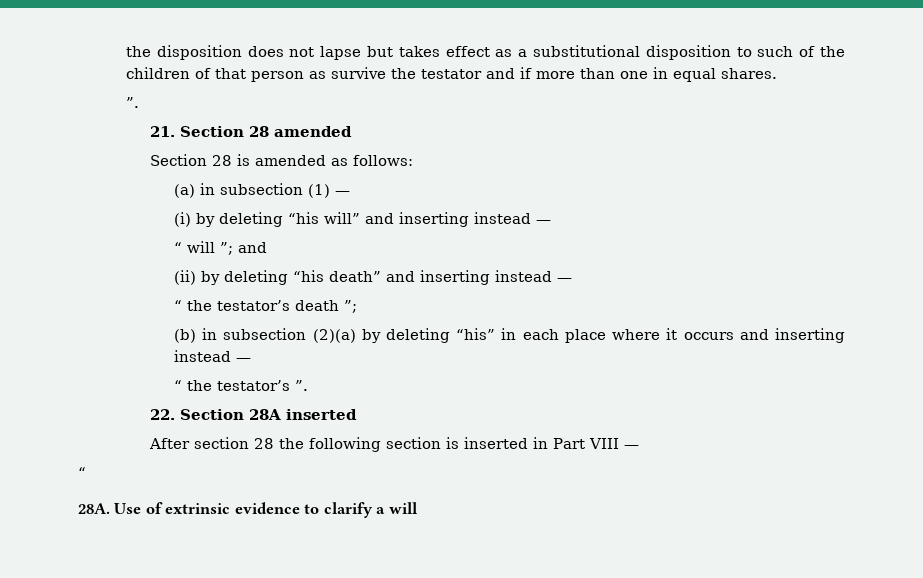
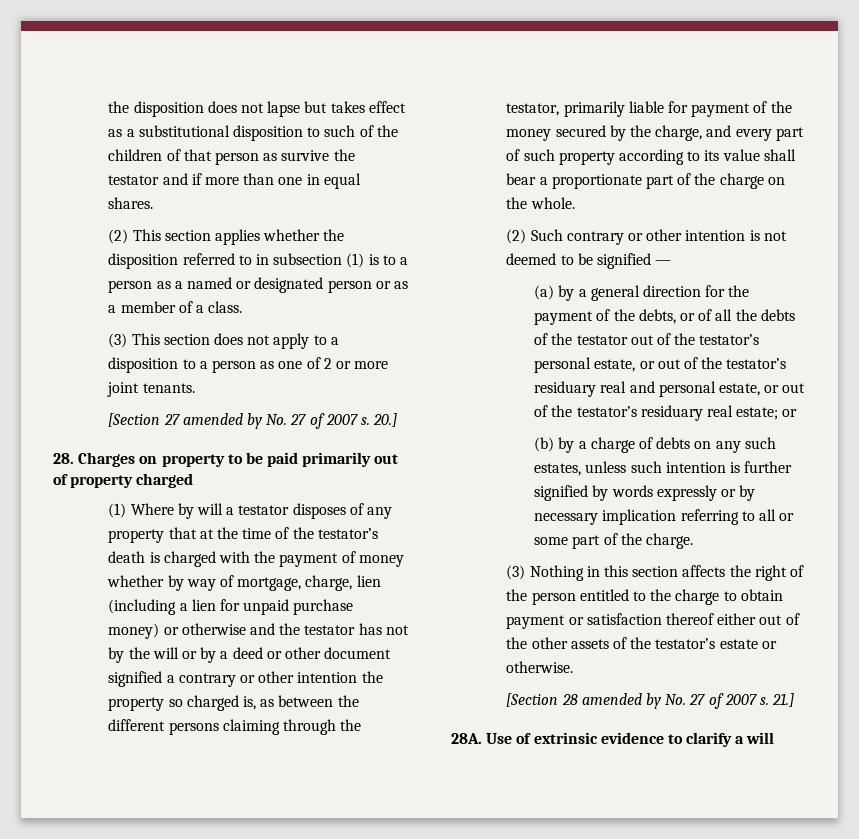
[125,97,139,108] [149,126,352,137] [149,154,413,166] [173,183,350,198] [173,212,551,227] [173,241,267,255] [173,270,572,285] [173,300,357,313] [173,328,845,343] [173,350,251,362] [173,380,308,391] [149,409,357,420] [148,437,639,452] [78,467,86,478] ”. // 21. Section 28 amended // Section 28 is amended as follows: // (a) in subsection (1) — // (i) by deleting “his will” and inserting instead — // “ will ”; and // (ii) by deleting “his death” and inserting instead — // “ the testator’s death ”; // (b) in subsection (2)(a) by deleting “his” in each place where it occurs and inserting instead — // “ the testator’s ”. // 22. Section 28A inserted // After section 28 the following section is inserted in Part VIII — // “ -> [108,229,345,245] [108,253,408,269] [108,277,408,293] [108,301,243,313] [108,333,339,349] [108,357,389,373] [107,382,195,397] [108,413,398,429] [53,452,399,467] [53,473,194,488] [108,503,392,519] [108,527,378,543] [108,551,404,567] [107,575,381,591] [108,599,354,615] [108,623,409,639] [108,647,392,663] [108,671,383,687] [108,695,359,711] [108,719,362,735] [506,101,792,117] [506,125,804,141] [506,149,796,165] [506,173,785,189] [506,197,575,209] [506,229,787,245] [506,253,672,269] [534,285,750,301] [534,309,795,325] [534,333,760,345] [534,357,787,373] [534,381,806,397] [534,405,798,421] [534,437,776,453] [534,461,793,476] [534,485,756,501] [534,509,795,525] [534,533,693,549] [506,565,804,581] [506,589,783,605] [506,613,800,629] [506,637,777,649] [506,661,574,673] [506,693,795,709] (2) This section applies whether the disposition referred to in subsection (1) is to a person as a named or designated person or as a member of a class. // (3) This section does not apply to a disposition to a person as one of 2 or more joint tenants. // [Section 27 amended by No. 27 of 2007 s. 20.] // 28. Charges on property to be paid primarily out of property charged // (1) Where by will a testator disposes of any property that at the time of the testator’s death is charged with the payment of money whether by way of mortgage, charge, lien (including a lien for unpaid purchase money) or otherwise and the testator has not by the will or by a deed or other document signified a contrary or other intention the property so charged is, as between the different persons claiming through the testator, primarily liable for payment of the money secured by the charge, and every part of such property according to its value shall bear a proportionate part of the charge on the whole. // (2) Such contrary or other intention is not deemed to be signified — // (a) by a general direction for the payment of the debts, or of all the debts of the testator out of the testator’s personal estate, or out of the testator’s residuary real and personal estate, or out of the testator’s residuary real estate; or // (b) by a charge of debts on any such estates, unless such intention is further signified by words expressly or by necessary implication referring to all or some part of the charge. // (3) Nothing in this section affects the right of the person entitled to the charge to obtain payment or satisfaction thereof either out of the other assets of the testator’s estate or otherwise. // [Section 28 amended by No. 27 of 2007 s. 21.]

